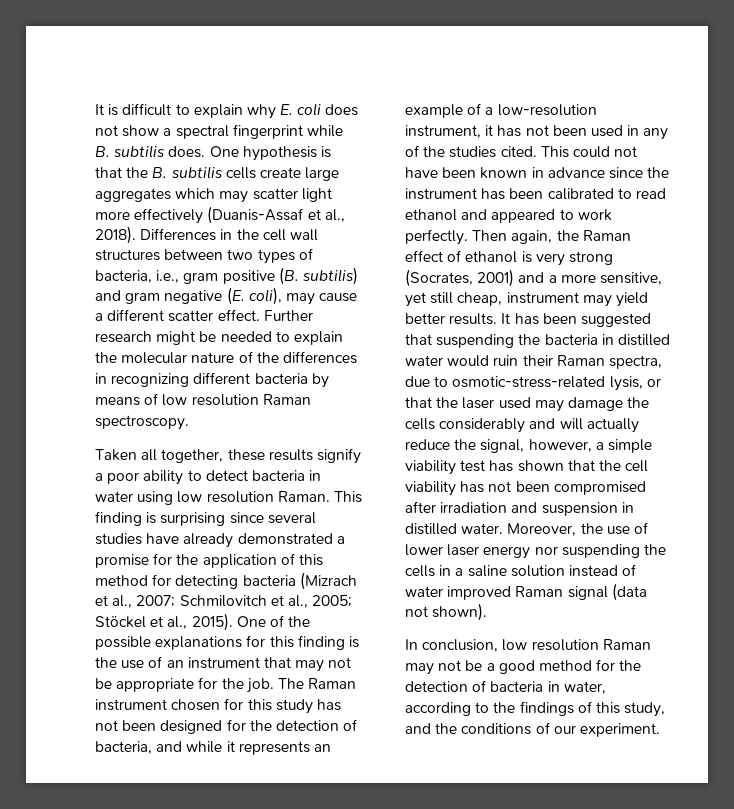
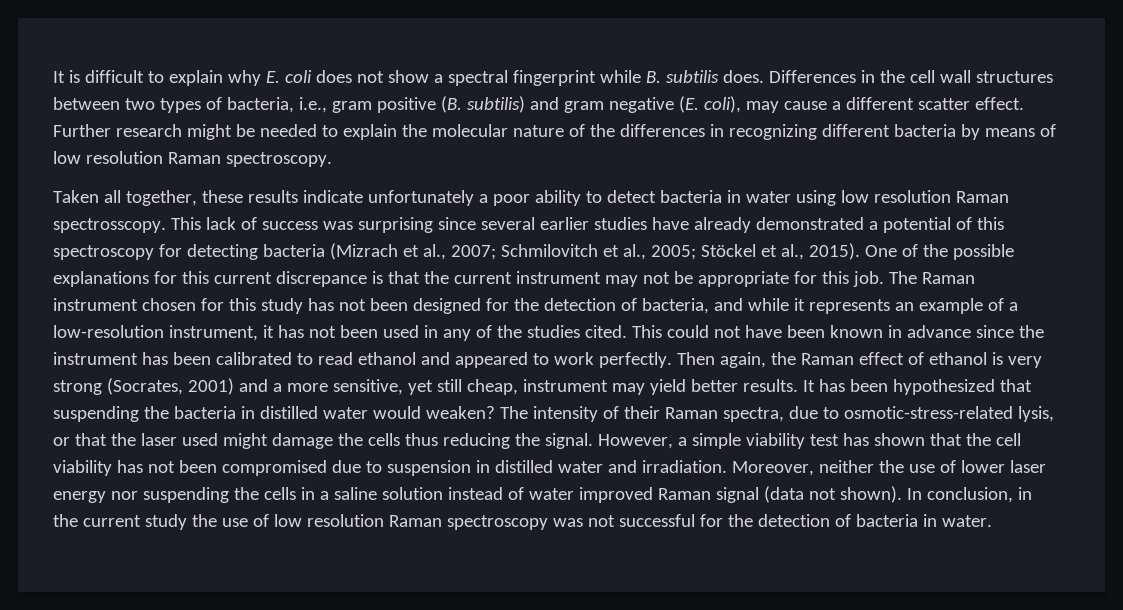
[209,146,331,161] [95,166,340,181] [95,188,332,203] [95,206,345,224] [95,226,136,244] One hypothesis is that the B. subtilis cells create large aggregates which may scatter light more effectively (Duanis-Assaf et al., 2018). -> (764, 76) none
[316,448,361,464] signify -> [302,190,474,206] indicate unfortunately
[277,491,362,503] [95,511,157,526] Raman. This finding is -> [955,191,1009,203] [53,217,353,233] Raman spectrosscopy. This lack of success was
(316, 518) none -> [539,217,589,230] earlier
[95,553,323,568] [95,575,148,586] promise for the application of this method -> [882,217,1004,233] [53,245,154,260] potential of this spectroscopy
[297,635,359,650] [95,656,291,669] finding is the use of an instrument that -> [213,271,601,287] current discrepance is that the current instrument
[221,678,244,689] the -> [821,271,849,284] this
[580,313,651,327] suggested -> [892,379,995,395] hypothesized
[493,355,519,366] ruin -> [425,406,619,422] weaken? The intensity of
[534,400,564,412] may -> [222,433,268,449] might
[439,418,639,433] [405,439,592,453] considerably and will actually reduce the signal, however, -> [404,433,673,449] thus reducing the signal. However,
[405,501,634,516] [405,523,577,536] after irradiation and suspension in distilled water. Moreover, -> [331,460,874,476] due to suspension in distilled water and irradiation. Moreover, neither
(488, 612) // -> (902, 494) none
[502,639,651,651] [405,660,592,675] low resolution Raman may not be a good method -> [1017,487,1032,500] [53,514,695,530] in the current study the use of low resolution Raman spectroscopy was not successful
[563,681,606,694] [405,701,666,717] [405,722,660,737] water, according to the findings of this study, and the conditions of our experiment. -> [941,515,992,527] water.

